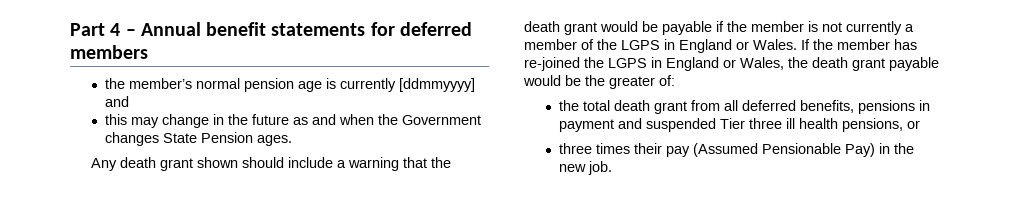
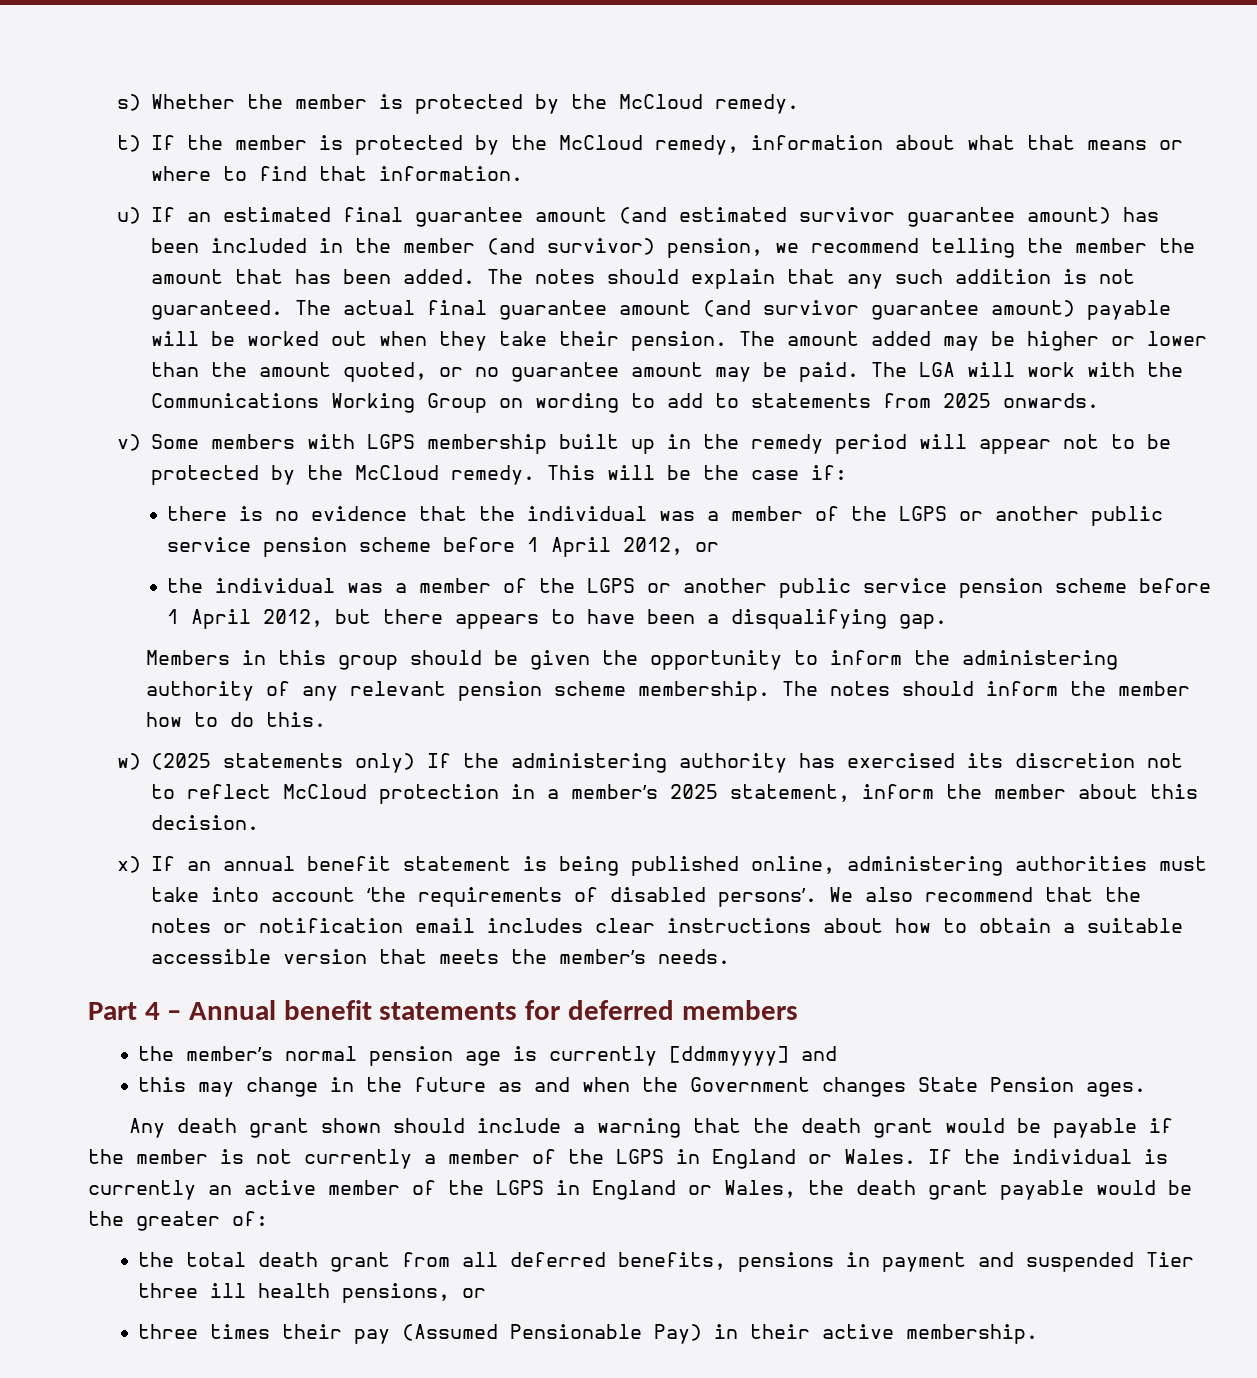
(70, 29) none -> [116,94,799,114] [116,135,1183,155] [150,166,523,181] [116,207,1159,227] [150,238,1195,258] [150,269,1135,289] [150,300,1171,320] [150,331,1207,351] [150,362,1183,382] [150,393,1099,413] [116,434,1171,454] [150,465,847,485] [167,506,1164,526] [167,537,720,557] [167,578,1212,598] [167,609,948,629] [145,650,1118,670] [145,681,1190,701] [145,712,326,727] [116,753,1183,773] [150,784,1198,804] [150,815,259,830] [116,856,1207,876] [150,887,1141,907] [150,918,1183,933] [150,949,730,964] s) Whether the member is protected by the McCloud remedy. // t) If the member is protected by the McCloud remedy, information about what that means or where to find that information. // u) If an estimated final guarantee amount (and estimated survivor guarantee amount) has been included in the member (and survivor) pension, we recommend telling the member the amount that has been added. The notes should explain that any such addition is not guaranteed. The actual final guarantee amount (and survivor guarantee amount) payable will be worked out when they take their pension. The amount added may be higher or lower than the amount quoted, or no guarantee amount may be paid. The LGA will work with the Communications Working Group on wording to add to statements from 2025 onwards. // v) Some members with LGPS membership built up in the remedy period will appear not to be protected by the McCloud remedy. This will be the case if: // there is no evidence that the individual was a member of the LGPS or another public service pension scheme before 1 April 2012, or // the individual was a member of the LGPS or another public service pension scheme before 1 April 2012, but there appears to have been a disqualifying gap. // Members in this group should be given the opportunity to inform the administering authority of any relevant pension scheme membership. The notes should inform the member how to do this. // w) (2025 statements only) If the administering authority has exercised its discretion not to reflect McCloud protection in a member’s 2025 statement, inform the member about this decision. // x) If an annual benefit statement is being published online, administering authorities must take into account ‘the requirements of disabled persons’. We also recommend that the notes or notification email includes clear instructions about how to obtain a suitable accessible version that meets the member’s needs. //
[837,39,917,50] [524,57,580,71] member has re-joined -> [1012,1149,1168,1164] [88,1180,436,1200] individual is currently an active member of
[894,143,915,154] [559,161,613,175] the new job. -> [750,1324,1039,1344] their active membership.

